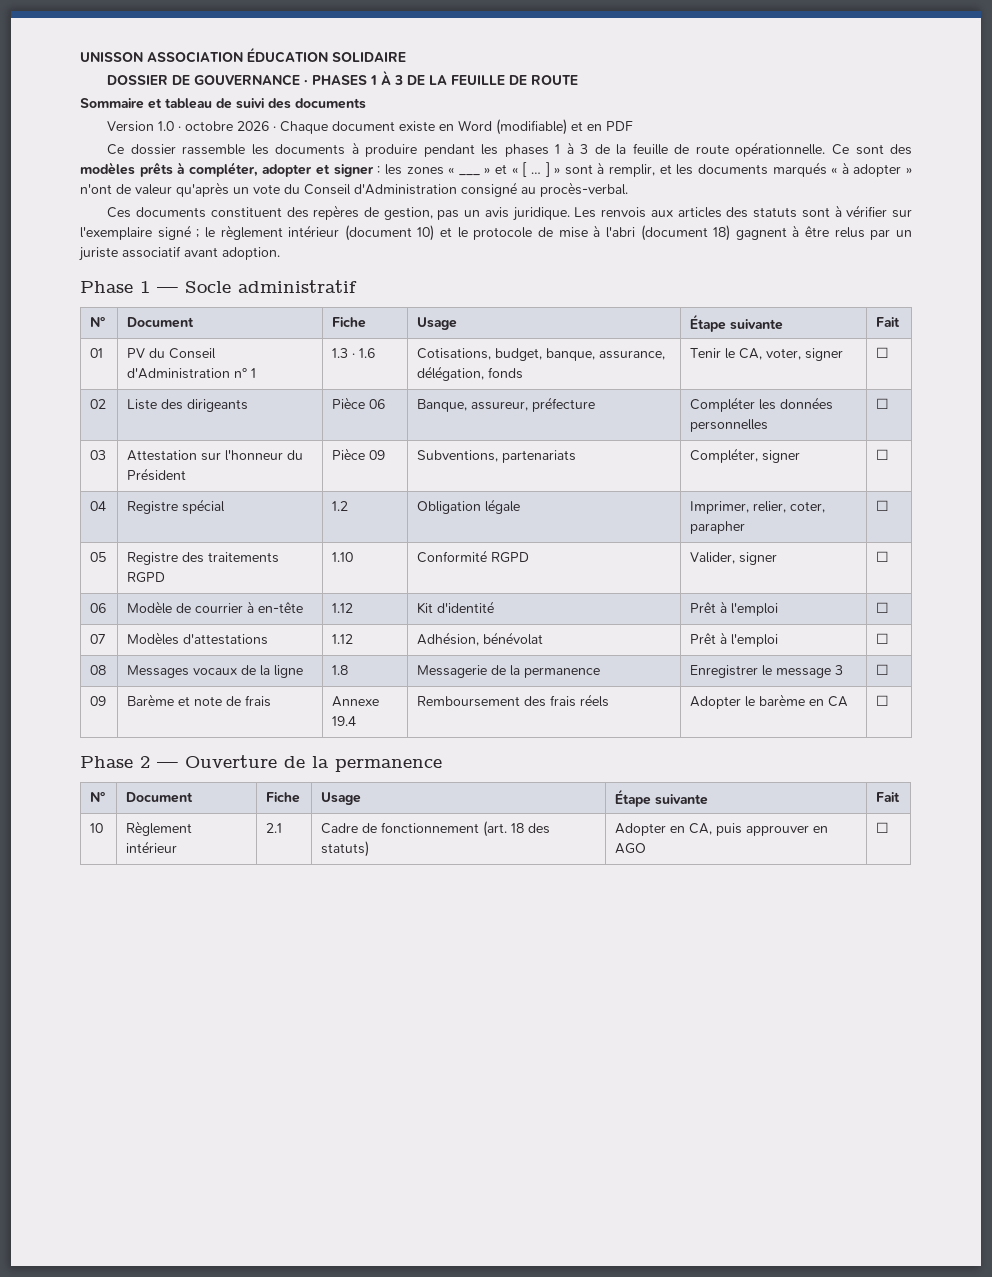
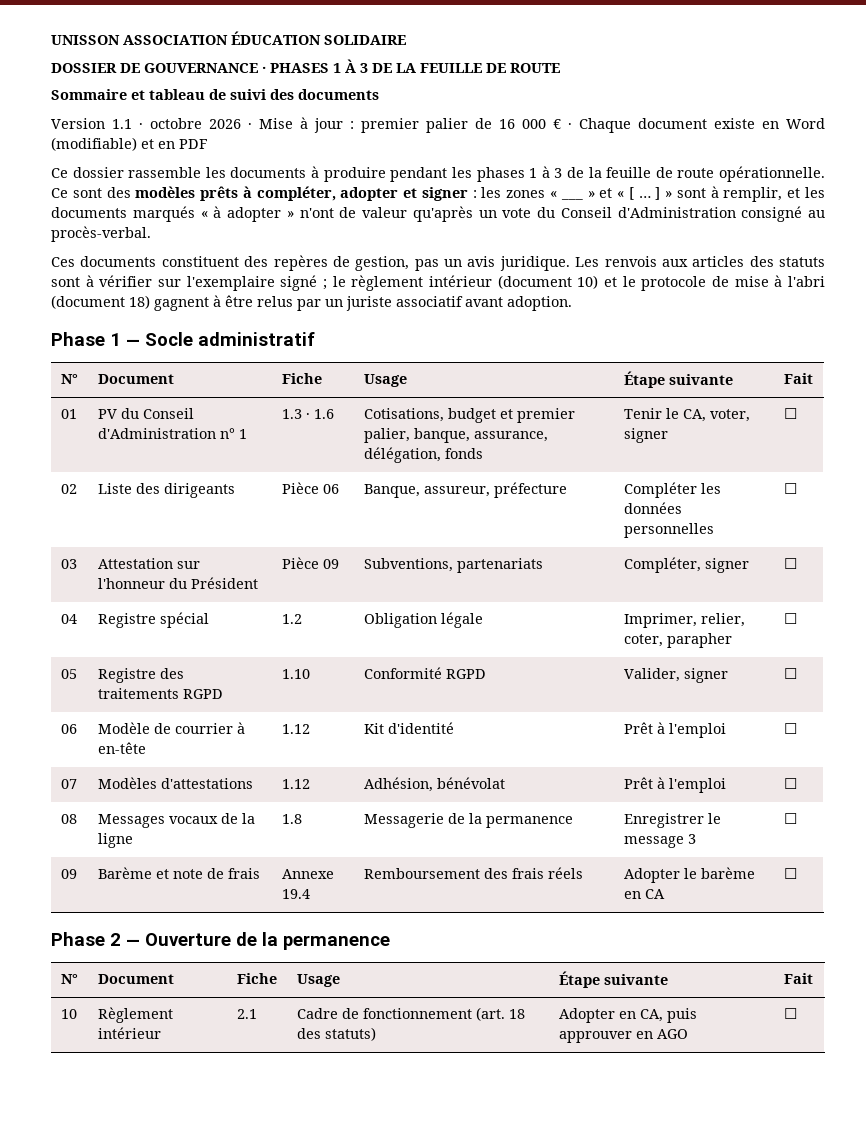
[158,121,175,131] 1.0 -> [112,119,132,129] 1.1
(277, 128) none -> [259,117,572,133] Mise à jour : premier palier de 16 000 € ·
[495,348,543,361] budget, -> [447,408,575,423] [363,428,410,443] budget et premier palier,

